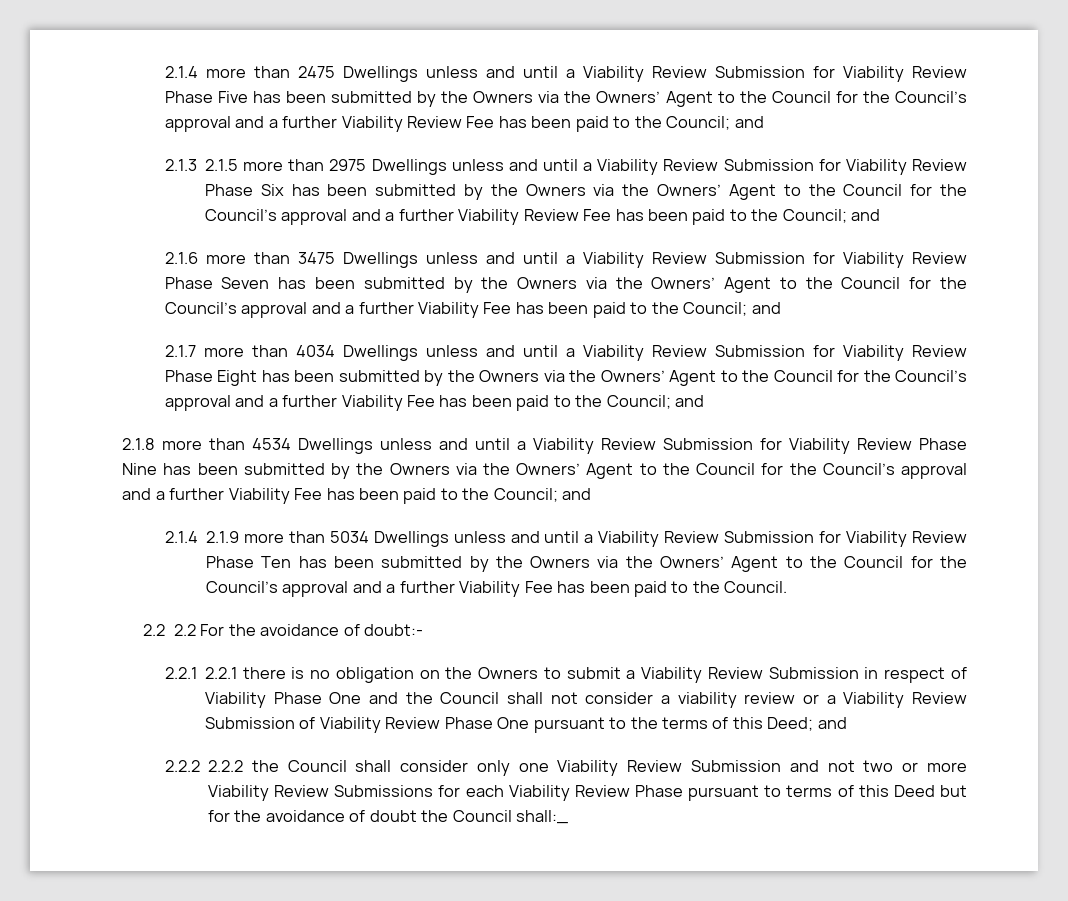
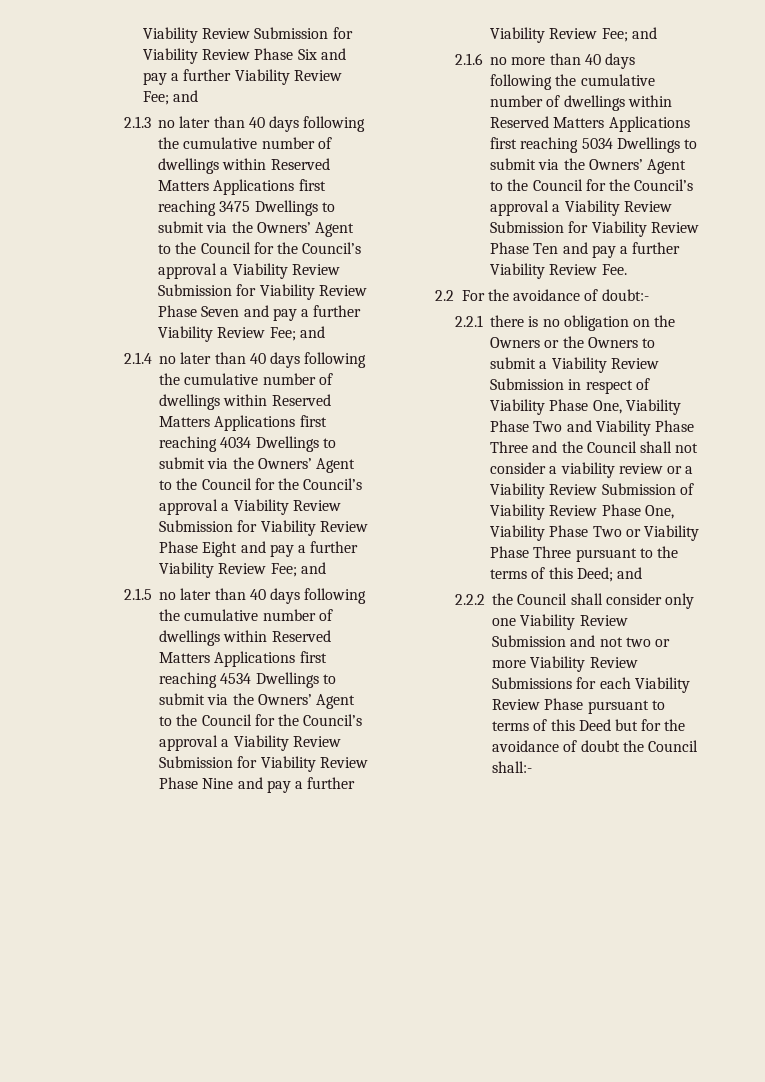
[164,66,967,82] [164,91,534,107] 2.1.4 more than 2475 Dwellings unless and until a Viability Review Submission for Viability Review Phase Five has been submitted by the Owners -> [143,27,353,43] [143,48,346,64] [143,69,342,85] [143,90,199,105] [123,116,366,132] [158,137,332,149] [158,158,330,174] [158,179,326,195] [158,200,335,216] [158,221,205,233] Viability Review Submission for Viability Review Phase Six and pay a further Viability Review Fee; and // 2.1.3 no later than 40 days following the cumulative number of dwellings within Reserved Matters Applications first reaching 3475 Dwellings to submit
[235,116,764,132] [164,159,967,175] [204,184,586,200] and a further Viability Review Fee has been paid to the Council; and // 2.1.3 2.1.5 more than 2975 Dwellings unless and until a Viability Review Submission for Viability Review Phase Six has been submitted by the Owners -> [220,263,340,279] [158,284,367,300] [158,305,362,321] [158,326,325,342] [123,352,367,368] [159,373,333,385] [159,394,331,410] [159,415,327,431] [159,436,336,452] [159,457,206,469] a Viability Review Submission for Viability Review Phase Seven and pay a further Viability Review Fee; and // 2.1.4 no later than 40 days following the cumulative number of dwellings within Reserved Matters Applications first reaching 4034 Dwellings to submit
[351,209,881,225] [164,252,967,268] [164,277,578,293] and a further Viability Review Fee has been paid to the Council; and // 2.1.6 more than 3475 Dwellings unless and until a Viability Review Submission for Viability Review Phase Seven has been submitted by the Owners -> [221,499,341,515] [159,520,368,536] [159,541,359,557] [159,562,326,578] [123,588,367,604] [159,609,333,621] [159,630,331,646] [159,651,327,667] [159,672,336,688] [159,693,206,705] a Viability Review Submission for Viability Review Phase Eight and pay a further Viability Review Fee; and // 2.1.5 no later than 40 days following the cumulative number of dwellings within Reserved Matters Applications first reaching 4534 Dwellings to submit
[311,302,781,318] [164,345,967,361] [164,370,540,386] and a further Viability Fee has been paid to the Council; and // 2.1.7 more than 4034 Dwellings unless and until a Viability Review Submission for Viability Review Phase Eight has been submitted by the Owners -> [221,735,341,751] [159,756,368,772] [159,777,356,793] [490,27,657,43] [454,53,636,69] [490,74,655,90] [490,95,672,111] [490,116,690,132] [490,137,698,153] [490,158,537,170] a Viability Review Submission for Viability Review Phase Nine and pay a further Viability Review Fee; and // 2.1.6 no more than 40 days following the cumulative number of dwellings within Reserved Matters Applications first reaching 5034 Dwellings to submit
[235,395,705,411] [122,438,968,454] [122,463,968,479] [122,488,592,504] [164,531,580,547] and a further Viability Fee has been paid to the Council; and // 2.1.8 more than 4534 Dwellings unless and until a Viability Review Submission for Viability Review Phase Nine has been submitted by the Owners via the Owners’ Agent to the Council for the Council’s approval and a further Viability Fee has been paid to the Council; and // 2.1.4 2.1.9 more than 5034 Dwellings unless and until -> (550, 208) none
[298,556,968,572] [205,581,788,597] [143,624,196,636] has been submitted by the Owners via the Owners’ Agent to the Council for the Council’s approval and a further Viability Fee has been paid to the Council. // 2.2 2.2 -> [562,242,681,258] [490,263,627,279] [435,290,455,301] and pay a further Viability Review Fee. // 2.2
[204,667,237,679] 2.2.1 -> (483, 321) none
(539, 673) none -> [544,336,638,348] or the Owners
[329,692,362,704] One -> [592,399,681,415] [490,420,695,436] [490,441,529,453] One, Viability Phase Two and Viability Phase Three
[497,717,530,729] One -> [644,505,674,519] [490,525,700,541] [490,546,572,558] One, Viability Phase Two or Viability Phase Three
[207,760,243,772] 2.2.2 -> (485, 599) none
[516,810,569,824] shall:_ -> [492,761,533,773] shall:-

